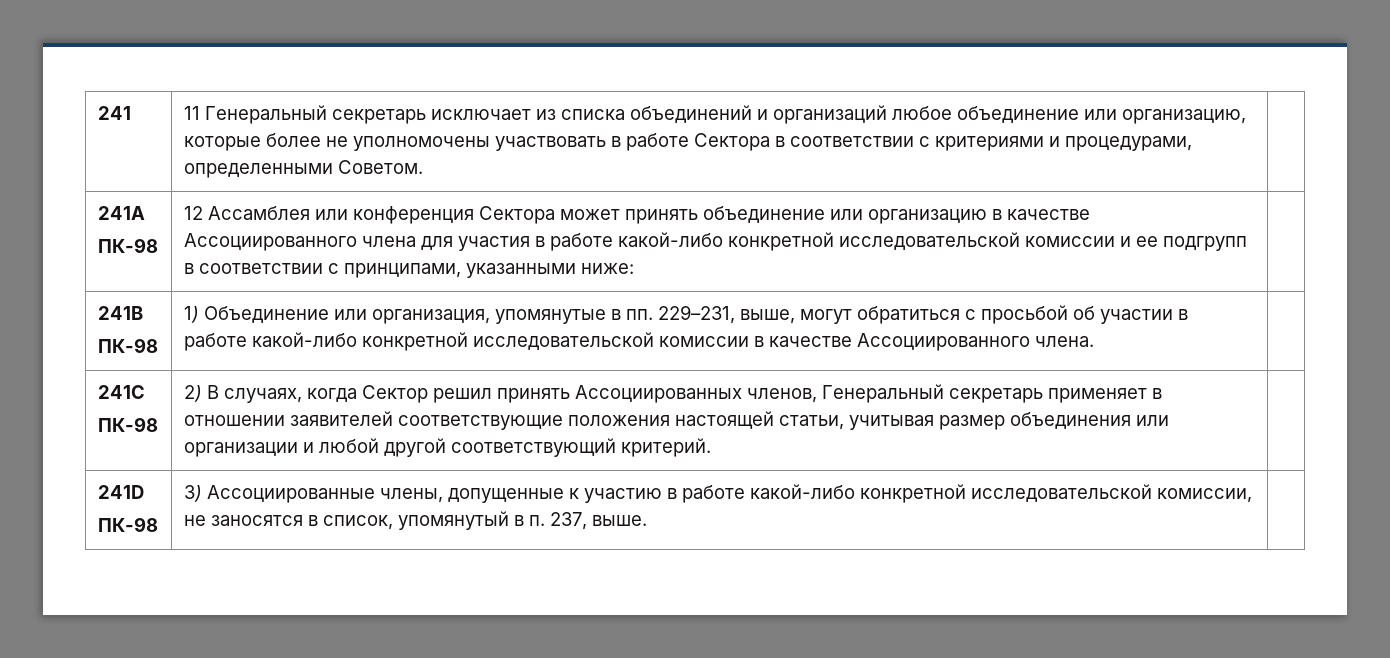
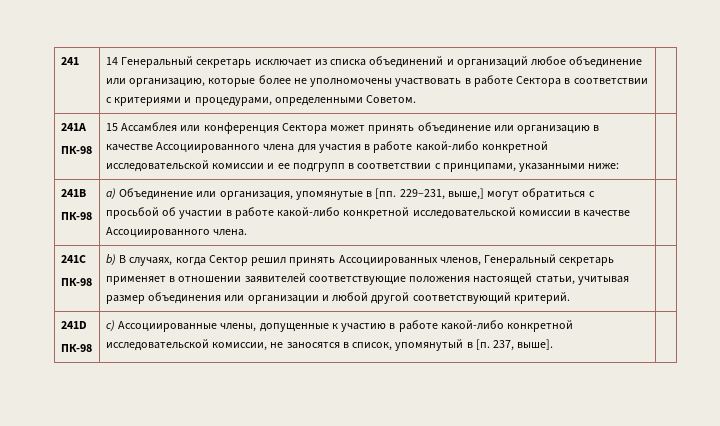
[183,106,200,120] 11 -> [105,57,118,65] 14
[183,206,203,220] 12 -> [105,123,118,131] 15
[183,306,199,323] 1) -> [105,188,116,199] a)
[625,305,795,324] пп. 229–231, выше, -> [375,188,484,200] [пп. 229–231, выше,]
[183,385,202,402] 2) -> [105,254,116,265] b)
[183,485,202,502] 3) -> [105,320,115,331] c)
[528,512,647,530] п. 237, выше. -> [475,339,554,351] [п. 237, выше].

